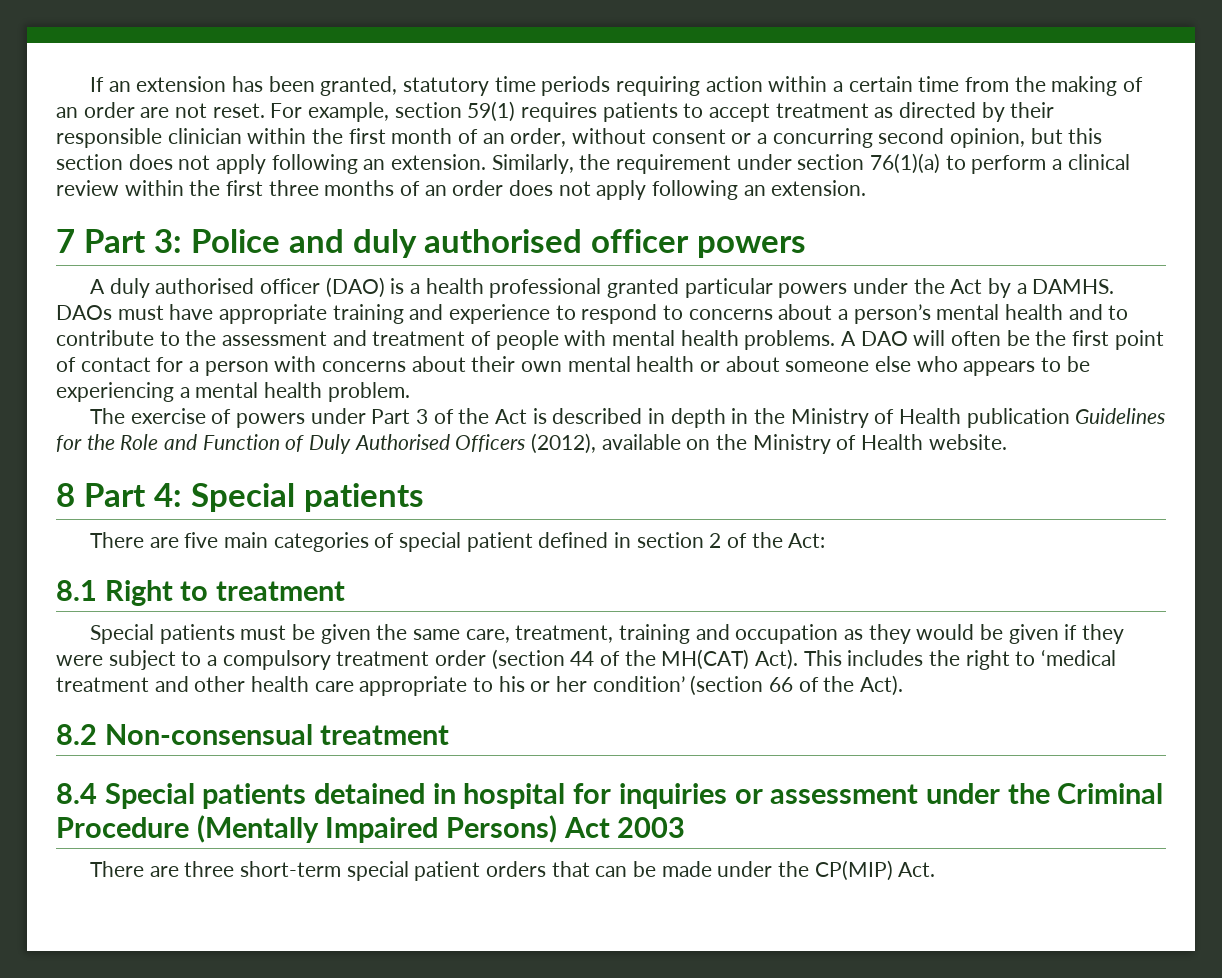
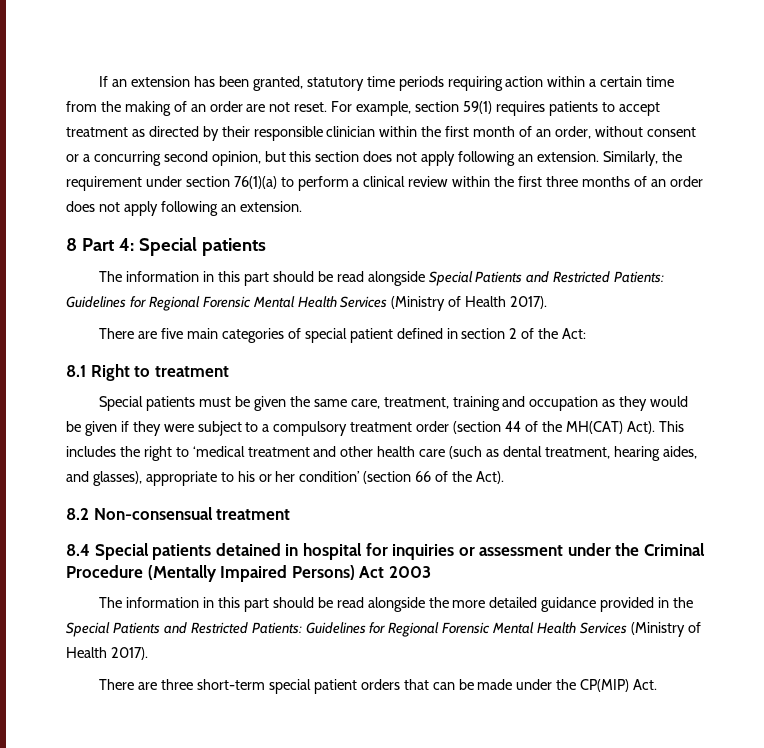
[56,229,807,258] [89,277,1115,298] [56,304,1129,324] [56,330,1164,350] [56,356,1090,376] [56,382,410,402] [89,408,1166,428] [56,433,1007,454] // 7 Part 3: Police and duly authorised officer powers // A duly authorised officer (DAO) is a health professional granted particular powers under the Act by a DAMHS. DAOs must have appropriate training and experience to respond to concerns about a person’s mental health and to contribute to the assessment and treatment of people with mental health problems. A DAO will often be the first point of contact for a person with concerns about their own mental health or about someone else who appears to be experiencing a mental health problem. // The exercise of powers under Part 3 of the Act is described in depth in the Ministry of Health publication Guidelines for the Role and Function of Duly Authorised Officers (2012), available on the Ministry of Health website. -> (302, 206) none
(424, 497) none -> [99,271,665,286] [66,296,548,311] // The information in this part should be read alongside Special Patients and Restricted Patients: Guidelines for Regional Forensic Mental Health Services (Ministry of Health 2017).
(354, 686) none -> [449,446,697,461] [66,471,142,486] (such as dental treatment, hearing aides, and glasses),
(686, 827) none -> [99,597,694,612] [66,622,701,637] [66,647,148,660] // The information in this part should be read alongside the more detailed guidance provided in the Special Patients and Restricted Patients: Guidelines for Regional Forensic Mental Health Services (Ministry of Health 2017).

